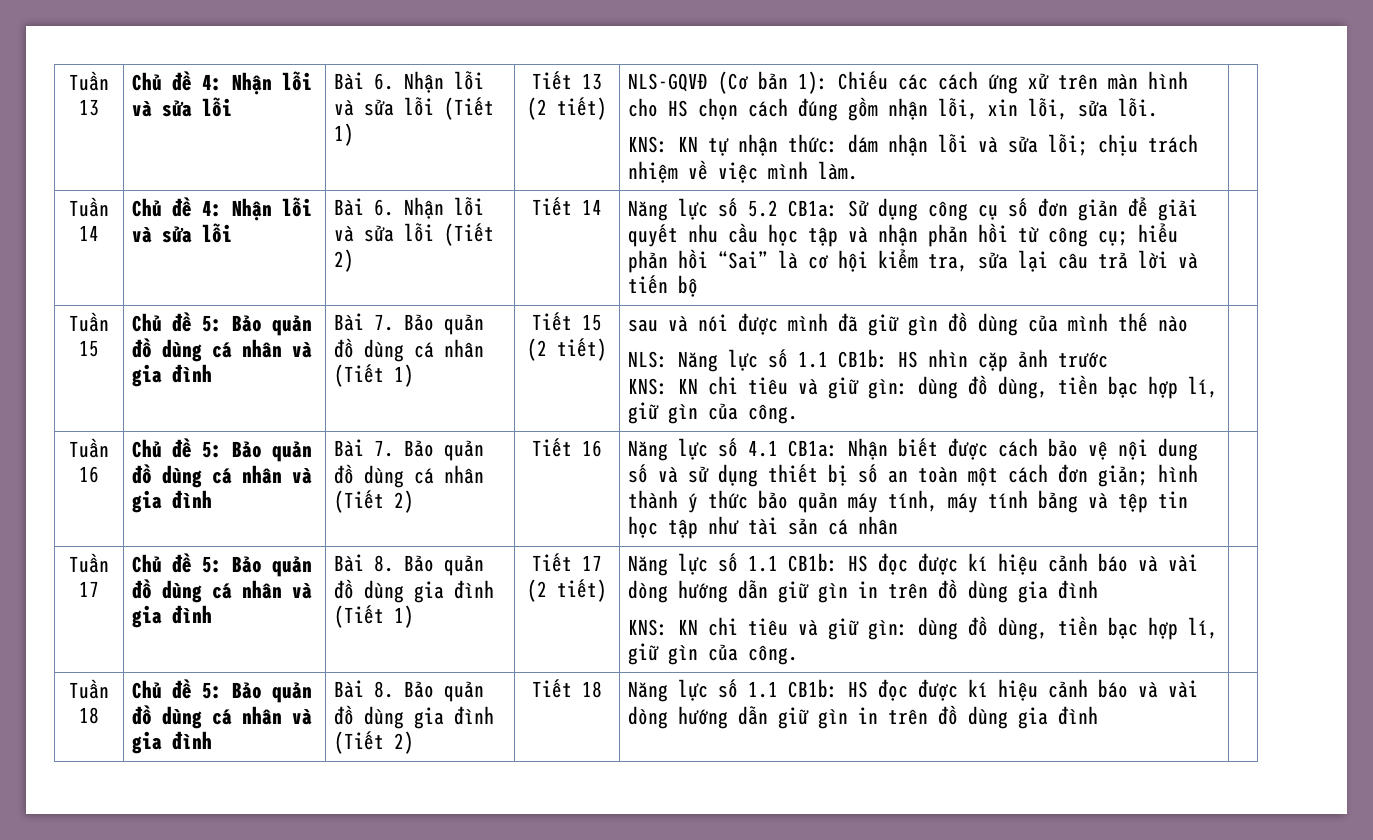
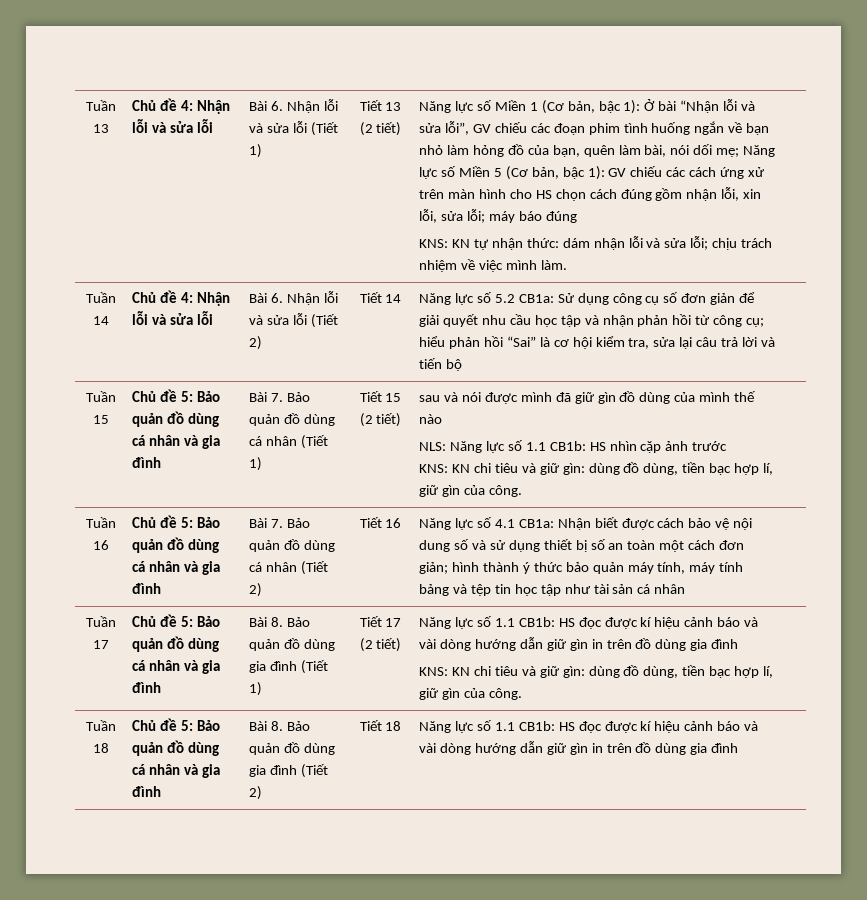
[627,71,888,94] NLS-GQVĐ (Cơ bản 1): Chiếu -> [419,99,756,114] [419,121,770,135] [419,144,776,157] [419,166,663,180] Năng lực số Miền 1 (Cơ bản, bậc 1): Ở bài “Nhận lỗi và sửa lỗi”, GV chiếu các đoạn phim tình huống ngắn về bạn nhỏ làm hỏng đồ của bạn, quên làm bài, nói dối mẹ; Năng lực số Miền 5 (Cơ bản, bậc 1): GV chiếu
[1117,98,1158,117] lỗi. -> [466,209,577,223] lỗi; máy báo đúng

